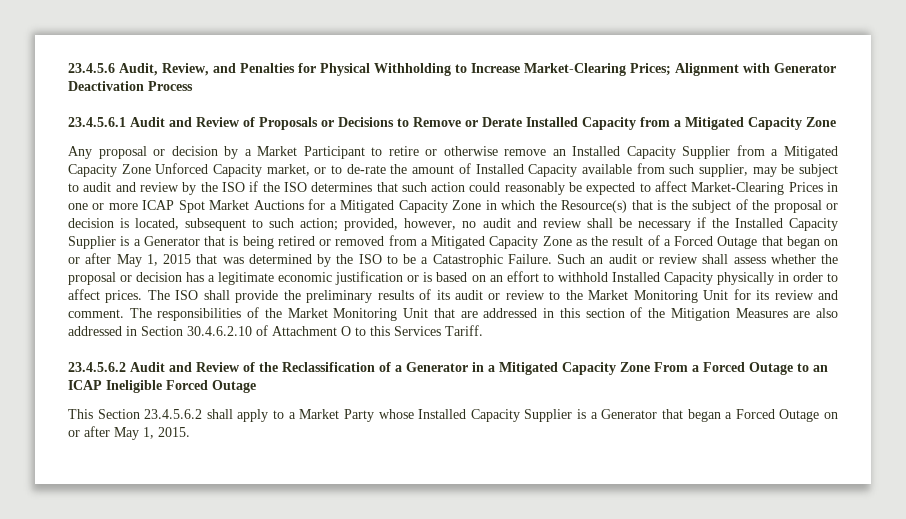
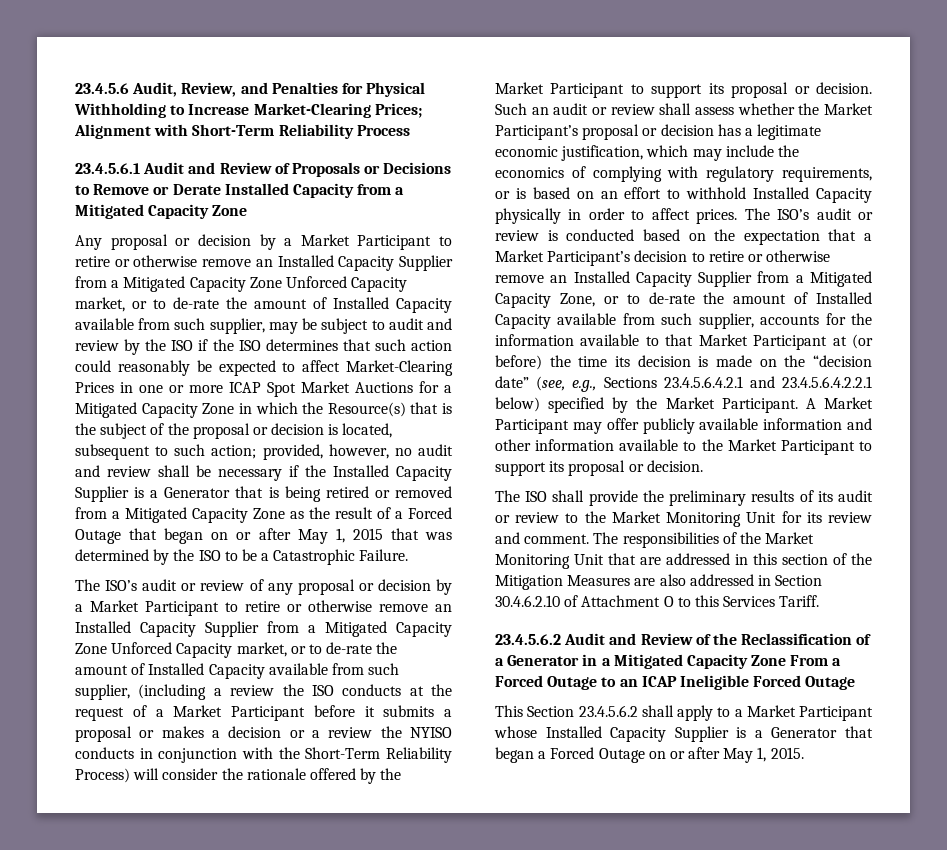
[774,63,836,73] [68,81,144,91] Generator Deactivation -> [192,124,354,139] Short-Term Reliability
(552, 259) none -> [75,579,452,595] [75,600,452,616] [75,621,452,637] [75,642,398,658] [75,663,400,679] [75,684,452,700] [75,705,452,721] [75,726,452,742] [75,747,452,763] [75,768,402,784] [495,82,872,98] // The ISO’s audit or review of any proposal or decision by a Market Participant to retire or otherwise remove an Installed Capacity Supplier from a Mitigated Capacity Zone Unforced Capacity market, or to de-rate the amount of Installed Capacity available from such supplier, (including a review the ISO conducts at the request of a Market Participant before it submits a proposal or makes a decision or a review the NYISO conducts in conjunction with the Short-Term Reliability Process) will consider the rationale offered by the Market Participant to support its proposal or decision.
(838, 259) none -> [824,103,873,115] [495,125,578,140] Market Participant’s
[335,271,404,285] justification -> [561,145,799,161] [495,166,872,182] justification, which may include the economics of complying with regulatory requirements,
(170, 295) none -> [777,208,873,220] [495,229,872,245] [495,250,831,266] [495,271,872,287] [495,292,872,308] [495,313,872,329] [495,334,873,350] [495,355,872,370] [495,376,872,392] [495,397,873,413] [495,418,872,434] [495,439,872,455] [495,460,703,476] [495,490,520,502] ISO’s audit or review is conducted based on the expectation that a Market Participant’s decision to retire or otherwise remove an Installed Capacity Supplier from a Mitigated Capacity Zone, or to de-rate the amount of Installed Capacity available from such supplier, accounts for the information available to that Market Participant at (or before) the time its decision is made on the “decision date” (see, e.g., Sections 23.4.5.6.4.2.1 and 23.4.5.6.4.2.2.1 below) specified by the Market Participant. A Market Participant may offer publicly available information and other information available to the Market Participant to support its proposal or decision. // The
[343,409,374,422] Party -> [799,706,873,721] Participant

